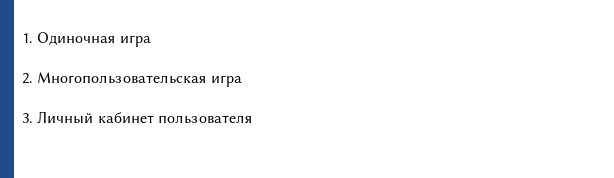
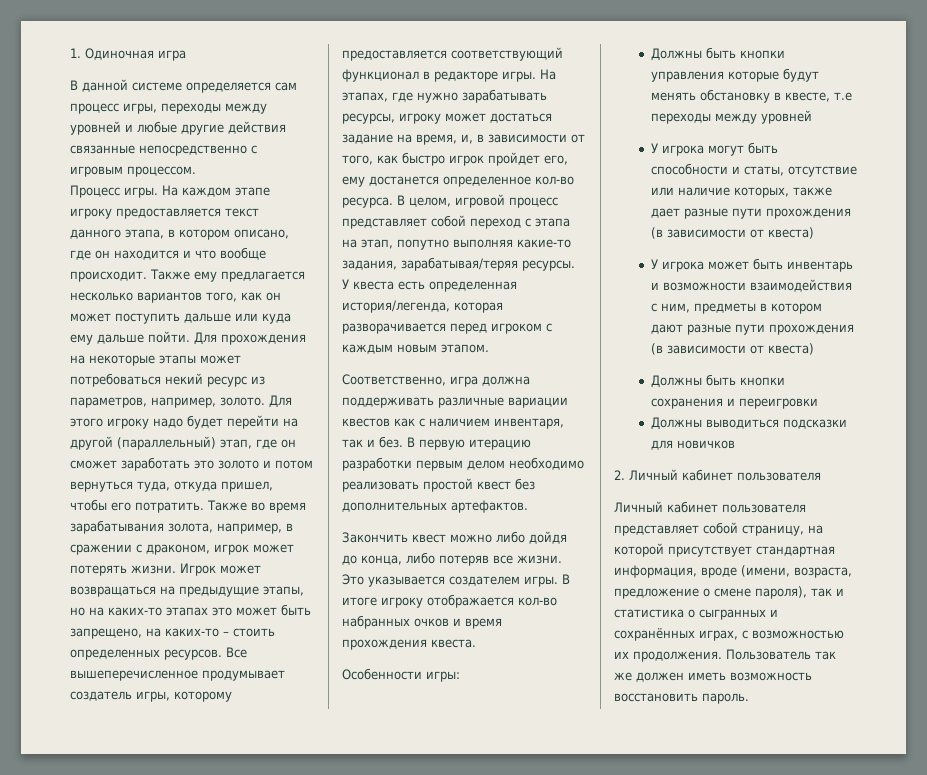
[22,72,242,87] [22,111,252,124] 2. Многопользовательская игра // 3. Личный кабинет пользователя -> [70,79,297,93] [70,103,267,114] [70,121,286,135] [70,145,257,156] [70,166,196,177] [70,185,270,198] [70,208,259,219] [70,229,289,240] [70,247,266,260] [70,269,305,282] [70,292,281,303] [70,313,291,324] [70,331,306,345] [70,355,241,366] [70,373,265,387] [70,395,292,408] [70,415,298,429] [70,436,296,450] [70,457,313,471] [70,481,273,492] [70,499,306,513] [70,520,293,534] [70,544,294,555] [70,563,261,576] [70,586,304,597] [70,604,311,616] [70,628,275,639] [70,647,247,660] [70,670,285,681] [70,691,232,702] [342,47,563,61] [342,69,556,82] [342,89,547,103] [342,113,552,124] [342,134,585,145] [342,152,568,166] [342,176,574,187] [342,194,558,208] [342,215,570,229] [342,239,571,250] [342,257,575,271] [342,279,517,292] [342,300,503,313] [342,323,552,334] [342,344,489,354] [342,374,530,387] [342,397,568,408] [342,418,564,429] [342,436,531,450] [342,457,584,471] [342,478,535,492] [342,500,528,513] [342,531,567,544] [342,552,562,566] [342,574,570,587] [342,594,557,608] [342,615,502,629] [342,639,476,650] [342,668,460,682] [650,47,785,61] [650,68,819,82] [650,89,852,103] [650,110,812,124] [650,142,778,156] [650,163,857,177] [650,187,832,198] [650,208,851,219] [650,227,814,239] [650,258,853,272] [650,279,852,292] [650,303,822,314] [650,324,854,335] [650,343,814,355] [650,374,785,388] [650,398,818,409] [650,417,847,430] [650,440,735,450] [614,469,821,481] [614,501,806,513] [614,522,823,536] [614,543,835,557] [614,565,852,578] [614,586,844,599] [614,609,778,620] [614,628,844,641] [614,649,836,662] [614,672,812,682] [614,693,749,704] В данной системе определяется сам процесс игры, переходы между уровней и любые другие действия связанные непосредственно с игровым процессом. // Процесс игры. На каждом этапе игроку предоставляется текст данного этапа, в котором описано, где он находится и что вообще происходит. Также ему предлагается несколько вариантов того, как он может поступить дальше или куда ему дальше пойти. Для прохождения на некоторые этапы может потребоваться некий ресурс из параметров, например, золото. Для этого игроку надо будет перейти на другой (параллельный) этап, где он сможет заработать это золото и потом вернуться туда, откуда пришел, чтобы его потратить. Также во время зарабатывания золота, например, в сражении с драконом, игрок может потерять жизни. Игрок может возвращаться на предыдущие этапы, но на каких-то этапах это может быть запрещено, на каких-то – стоить определенных ресурсов. Все вышеперечисленное продумывает создатель игры, которому предоставляется соответствующий функционал в редакторе игры. На этапах, где нужно зарабатывать ресурсы, игроку может достаться задание на время, и, в зависимости от того, как быстро игрок пройдет его, ему достанется определенное кол-во ресурса. В целом, игровой процесс представляет собой переход с этапа на этап, попутно выполняя какие-то задания, зарабатывая/теряя ресурсы. У квеста есть определенная история/легенда, которая разворачивается перед игроком с каждым новым этапом. // Соответственно, игра должна поддерживать различные вариации квестов как с наличием инвентаря, так и без. В первую итерацию разработки первым делом необходимо реализовать простой квест без дополнительных артефактов. // Закончить квест можно либо дойдя до конца, либо потеряв все жизни. Это указывается создателем игры. В итоге игроку отображается кол-во набранных очков и время прохождения квеста. // Особенности игры: // Должны быть кнопки управления которые будут менять обстановку в квесте, т.е переходы между уровней // У игрока могут быть способности и статы, отсутствие или наличие которых, также дает разные пути прохождения (в зависимости от квеста) // У игрока может быть инвентарь и возможности взаимодействия с ним, предметы в котором дают разные пути прохождения (в зависимости от квеста) // Должны быть кнопки сохранения и переигровки // Должны выводиться подсказки для новичков // 2. Личный кабинет пользователя // Личный кабинет пользователя представляет собой страницу, на которой присутствует стандартная информация, вроде (имени, возраста, предложение о смене пароля), так и статистика о сыгранных и сохранённых играх, с возможностью их продолжения. Пользователь так же должен иметь возможность восстановить пароль.

